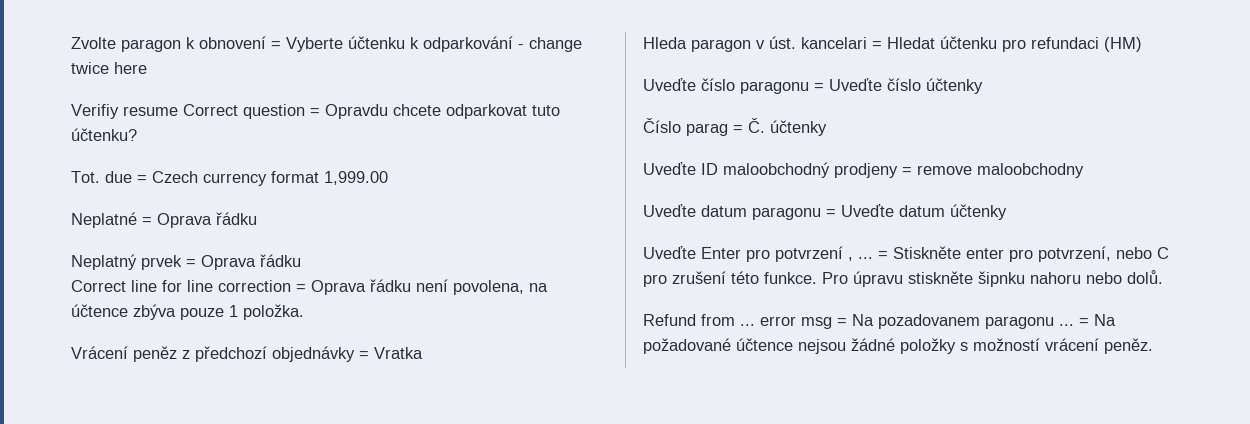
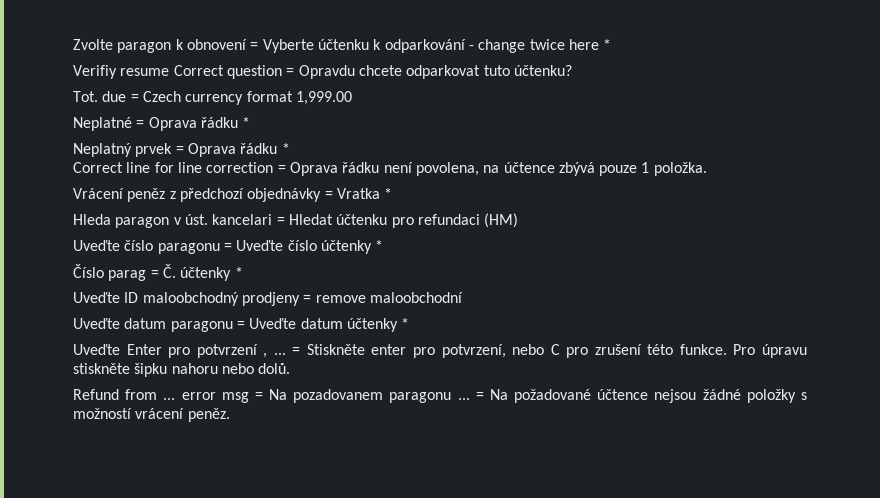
(147, 68) none -> [603,39,612,50] *
(257, 218) none -> [242,117,251,128] *
(301, 260) none -> [281,143,290,154] *
[133,304,176,320] zbýva -> [558,162,595,176] zbývá
(423, 353) none -> [384,188,393,199] *
(983, 86) none -> [375,240,384,251] *
(827, 128) none -> [234,267,243,278] *
[977,163,1084,178] maloobchodny -> [369,292,463,303] maloobchodní
(1007, 212) none -> [401,318,410,329] *
[978,271,1025,287] šipnku -> [134,363,168,377] šipku

